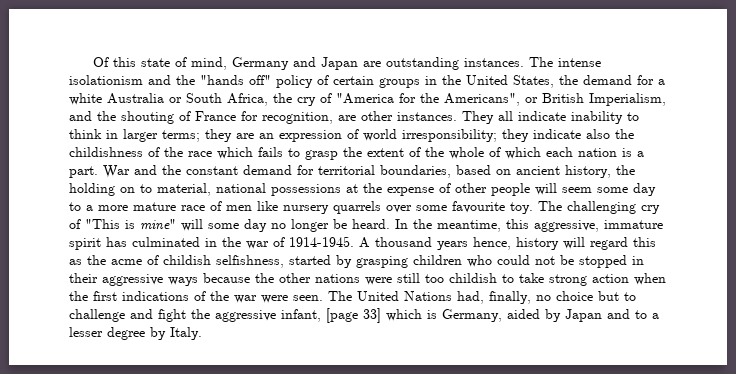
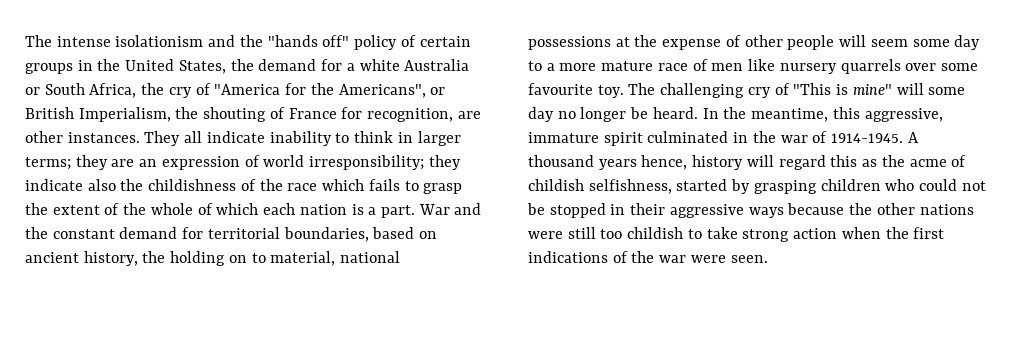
[92,57,524,70] Of this state of mind, Germany and Japan are outstanding instances. -> (25, 41) none
[69,111,92,121] and -> (171, 114) none
[106,237,127,247] has -> (643, 139) none
[328,291,636,304] [69,308,659,323] [69,327,202,340] The United Nations had, finally, no choice but to challenge and fight the aggressive infant, [page 33] which is Germany, aided by Japan and to a lesser degree by Italy. -> (768, 259) none

